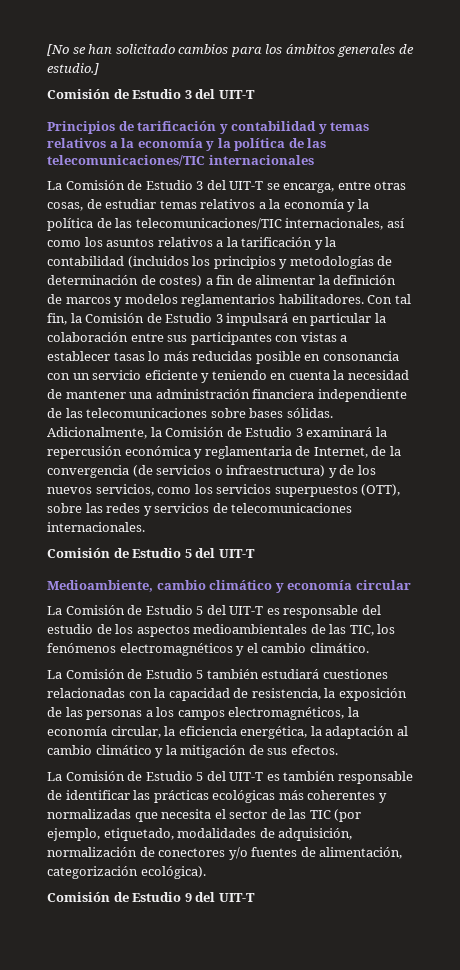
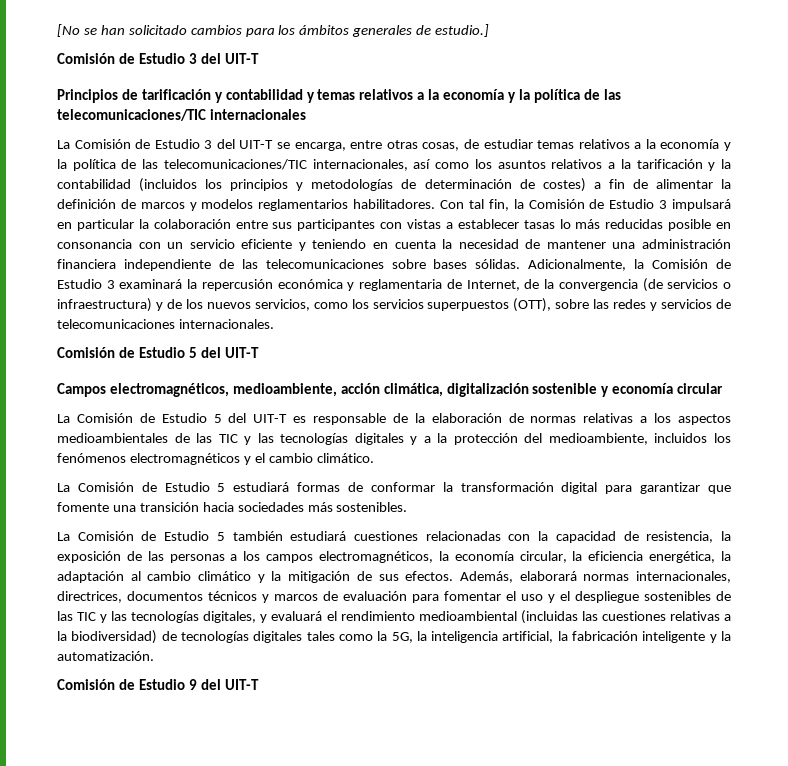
[47,580,273,592] Medioambiente, cambio climático -> [57,383,598,397] Campos electromagnéticos, medioambiente, acción climática, digitalización sostenible
[361,605,381,615] [47,624,112,634] del estudio de -> [392,413,648,423] de la elaboración de normas relativas a
[349,625,374,636] TIC, -> [218,433,708,445] TIC y las tecnologías digitales y a la protección del medioambiente, incluidos
(369, 648) none -> [57,482,732,494] [57,502,408,512] // La Comisión de Estudio 5 estudiará formas de conformar la transformación digital para garantizar que fomente una transición hacia sociedades más sostenibles.
[47,771,413,784] [47,790,387,803] [47,809,362,822] [47,828,353,841] [47,847,403,860] [47,866,206,879] // La Comisión de Estudio 5 del UIT-T es también responsable de identificar las prácticas ecológicas más coherentes y normalizadas que necesita el sector de las TIC (por ejemplo, etiquetado, modalidades de adquisición, normalización de conectores y/o fuentes de alimentación, categorización ecológica). -> [459,571,731,583] [57,591,731,603] [57,610,732,624] [57,630,731,644] [57,651,154,661] Además, elaborará normas internacionales, directrices, documentos técnicos y marcos de evaluación para fomentar el uso y el despliegue sostenibles de las TIC y las tecnologías digitales, y evaluará el rendimiento medioambiental (incluidas las cuestiones relativas a la biodiversidad) de tecnologías digitales tales como la 5G, la inteligencia artificial, la fabricación inteligente y la automatización.

